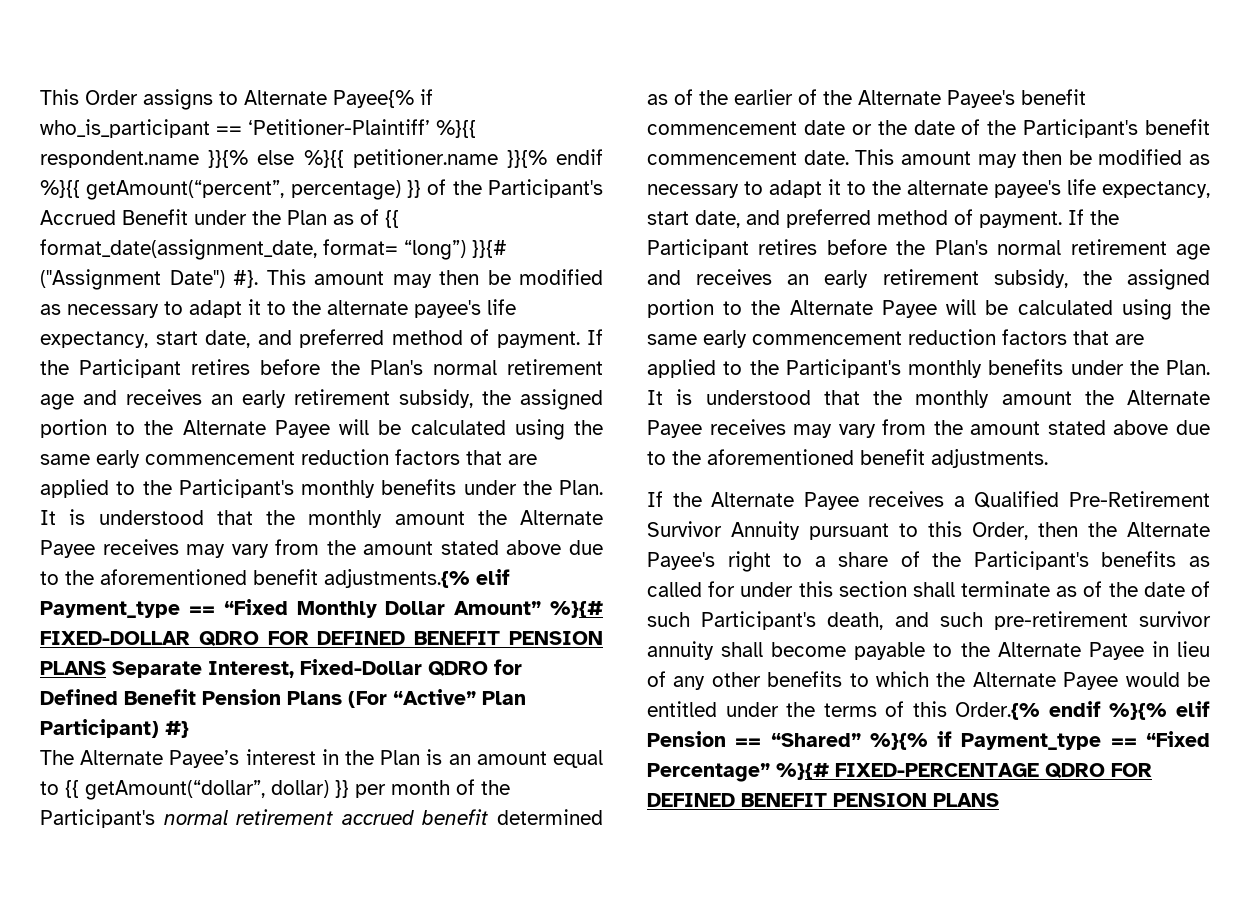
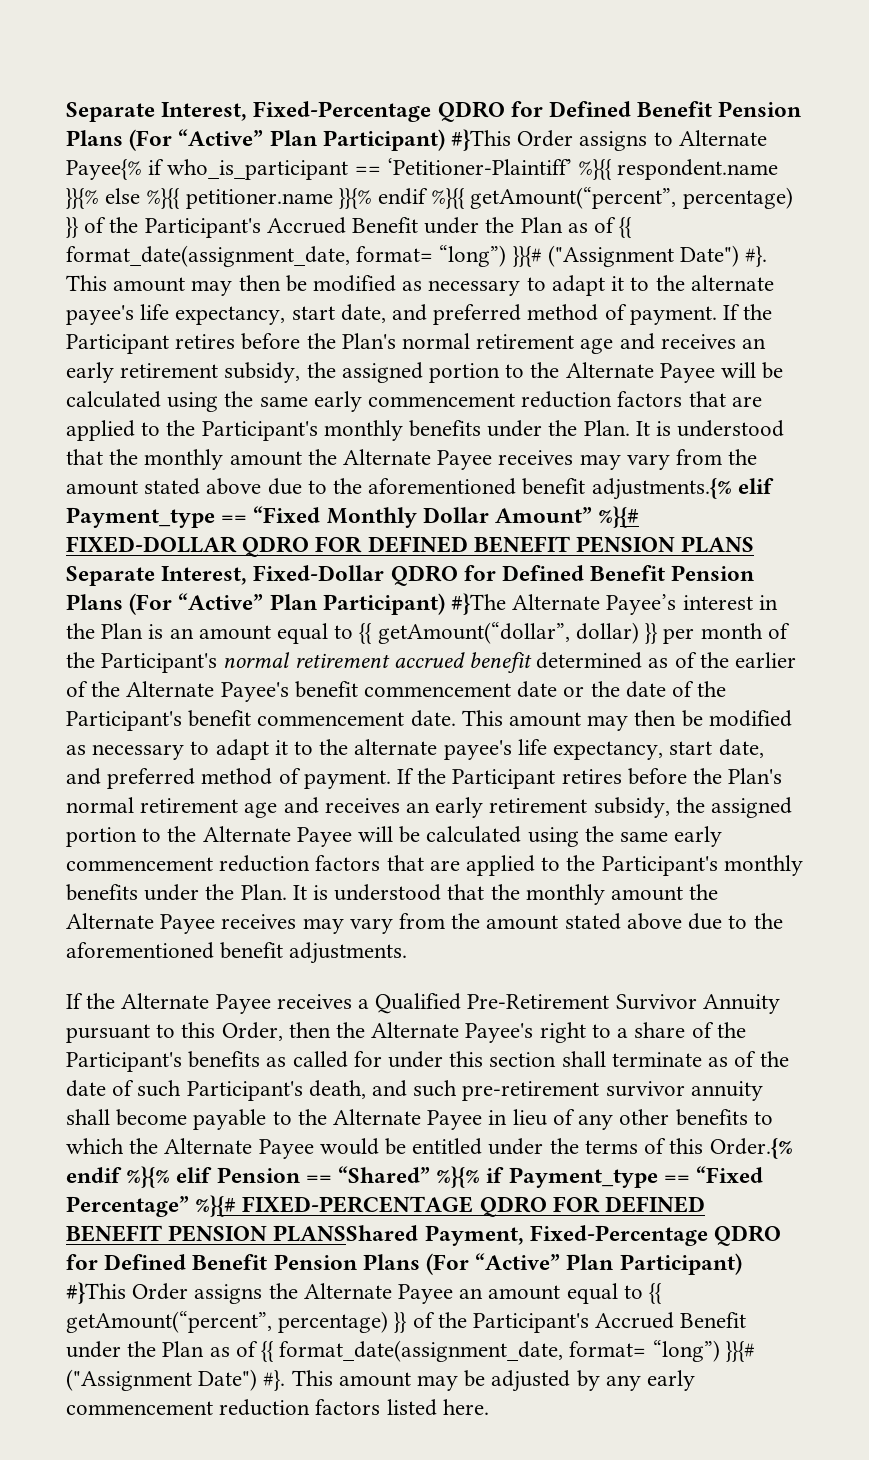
[40,89,79,105] This -> [66,101,802,122] [66,129,512,151] Separate Interest, Fixed-Percentage QDRO for Defined Benefit Pension Plans (For “Active” Plan Participant) #}This
[165,721,189,738] [40,750,74,765] #} // The -> [451,593,507,615] #}The
[933,793,999,807] PLANS -> [273,1225,782,1246] [66,1253,742,1275] [66,1282,663,1304] [66,1311,747,1333] [66,1340,755,1362] [66,1369,696,1392] [66,1399,489,1416] PLANSShared Payment, Fixed-Percentage QDRO for Defined Benefit Pension Plans (For “Active” Plan Participant) #}This Order assigns the Alternate Payee an amount equal to {{ getAmount(“percent”, percentage) }} of the Participant's Accrued Benefit under the Plan as of {{ format_date(assignment_date, format= “long”) }}{# ("Assignment Date") #}. This amount may be adjusted by any early commencement reduction factors listed here.

